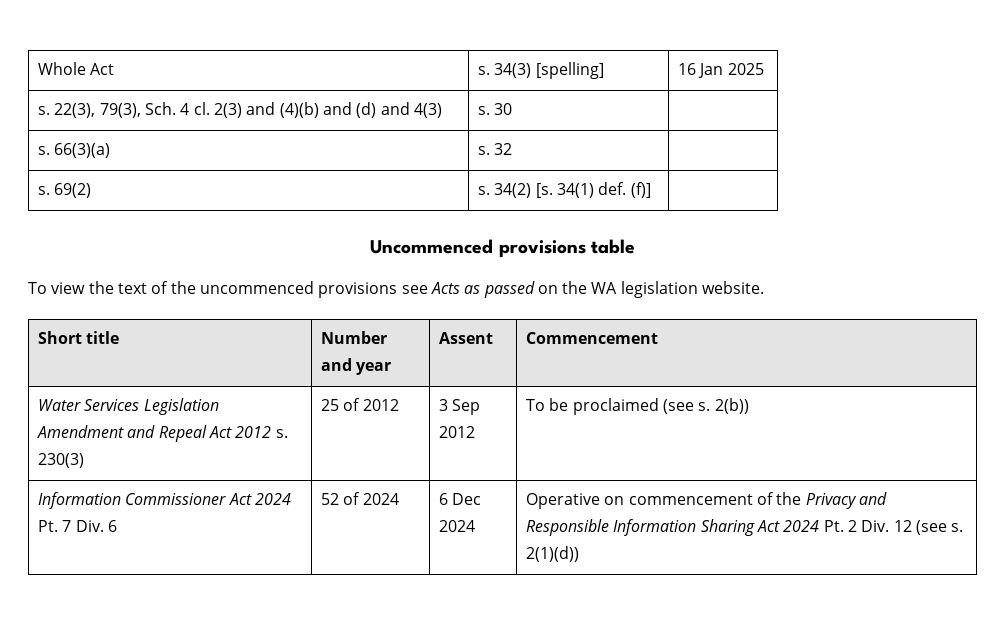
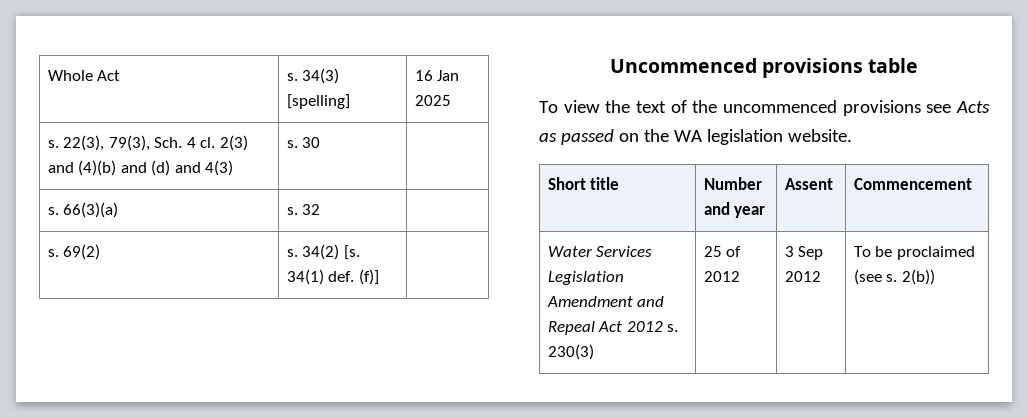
[37,492,291,509] [37,520,117,532] [320,492,399,505] [438,493,482,505] [438,520,475,532] [525,492,887,509] [525,519,964,536] [525,546,579,562] // Information Commissioner Act 2024 Pt. 7 Div. 6 | 52 of 2024 | 6 Dec 2024 | Operative on commencement of the Privacy and Responsible Information Sharing Act 2024 Pt. 2 Div. 12 (see s. 2(1)(d)) -> (935, 277) none

